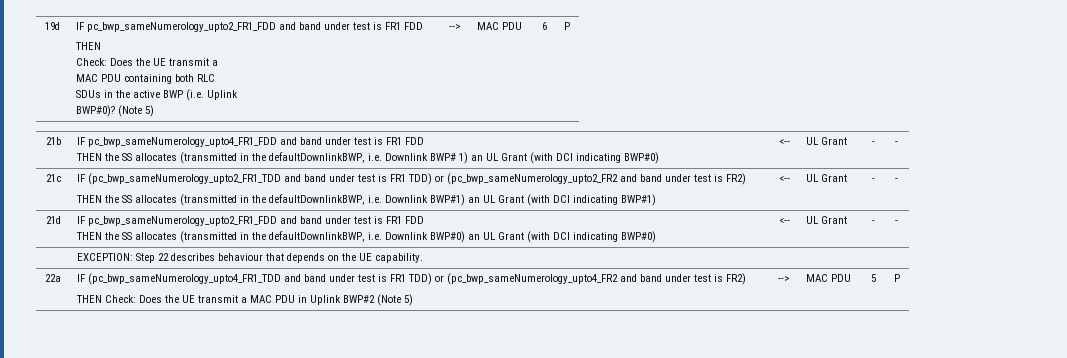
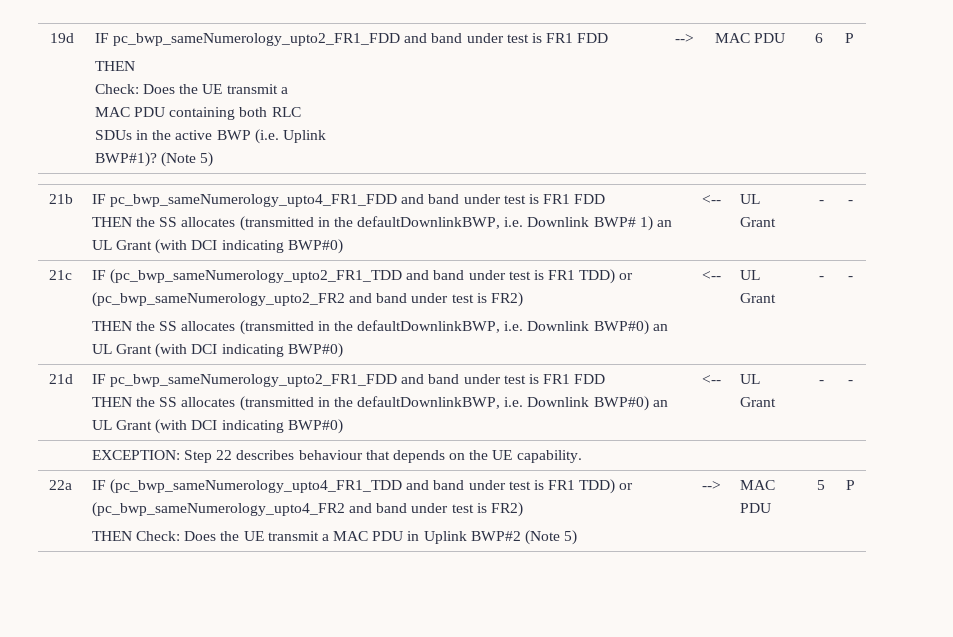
[76,105,116,117] BWP#0)? -> [94,152,157,167] BWP#1)?
[430,194,657,206] BWP#1) an UL Grant (with DCI indicating BWP#1) -> [593,320,668,335] [91,343,343,358] BWP#0) an UL Grant (with DCI indicating BWP#0)

